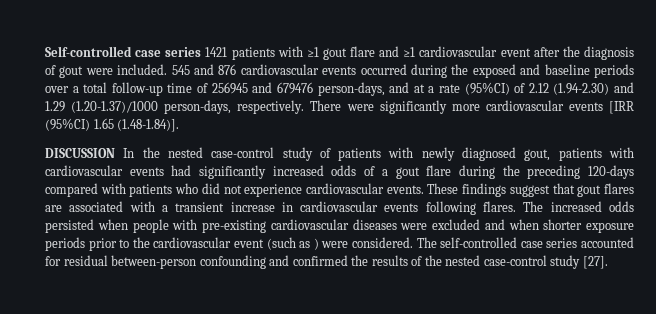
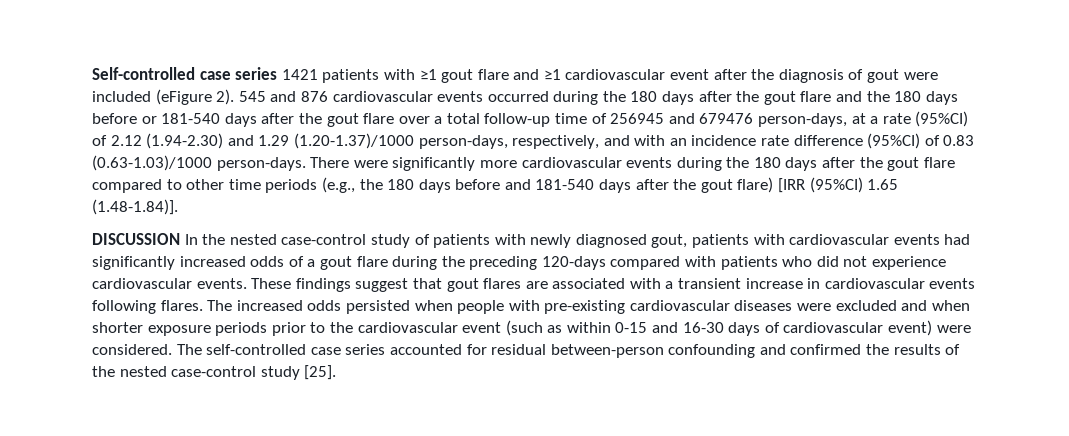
[117,64,168,75] included. -> [92,89,235,105] included (eFigure 2).
[472,64,634,78] exposed and baseline periods -> [630,91,958,105] [92,113,395,127] 180 days after the gout flare and the 180 days before or 181-540 days after the gout flare
[389,82,410,93] and -> (848, 120) none
[237,100,305,114] respectively. -> [512,133,975,149] [92,155,306,171] respectively, and with an incidence rate difference (95%CI) of 0.83 (0.63-1.03)/1000 person-days.
(603, 106) none -> [676,157,955,171] [92,177,774,193] during the 180 days after the gout flare compared to other time periods (e.g., the 180 days before and 181-540 days after the gout flare)
[313,238,319,250] ) -> [566,320,933,336] within 0-15 and 16-30 days of cardiovascular event)
[582,256,608,269] [27]. -> [304,365,337,380] [25].

